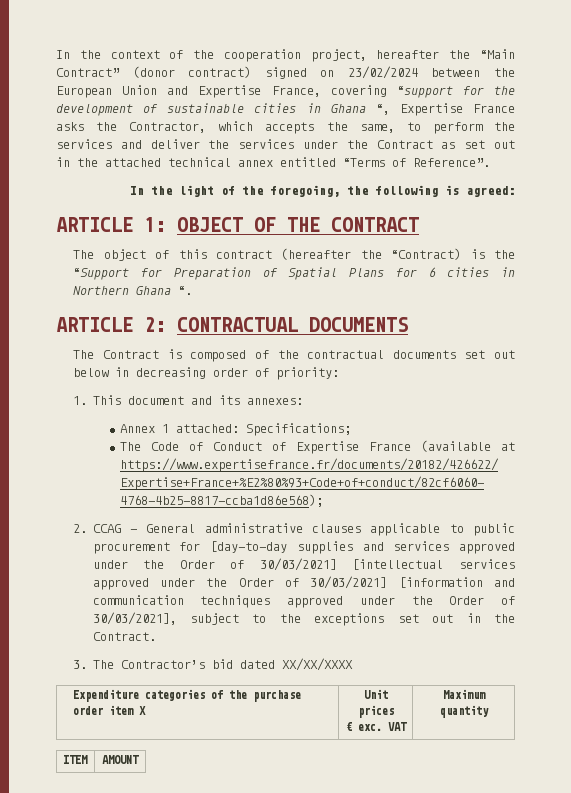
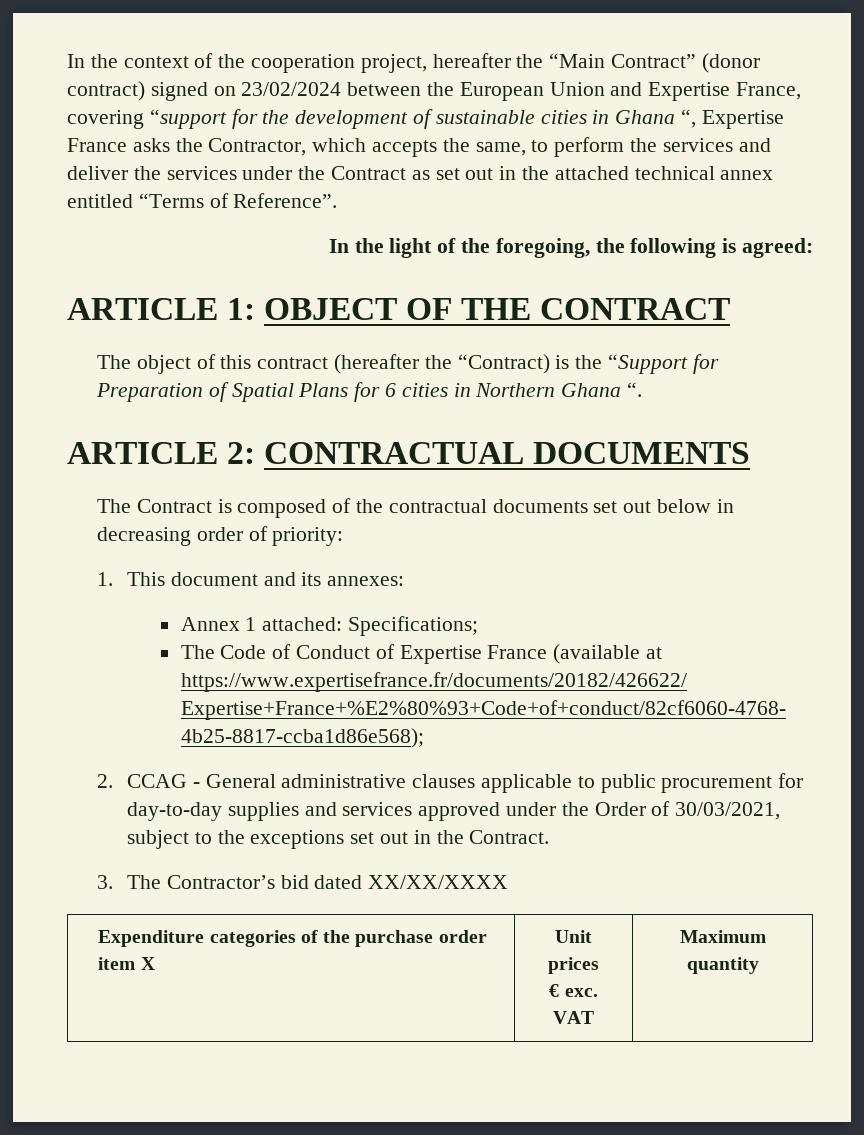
[210,541,288,553] [day-to-day -> [126,802,222,821] day-to-day
[259,558,515,571] [92,576,515,590] [92,595,515,608] [92,612,177,625] 30/03/2021] [intellectual services approved under the Order of 30/03/2021] [information and communication techniques approved under the Order of 30/03/2021], -> [675,802,781,820] 30/03/2021,
[62,755,88,764] [102,755,139,764] // ITEM | AMOUNT -> (759, 965) none

